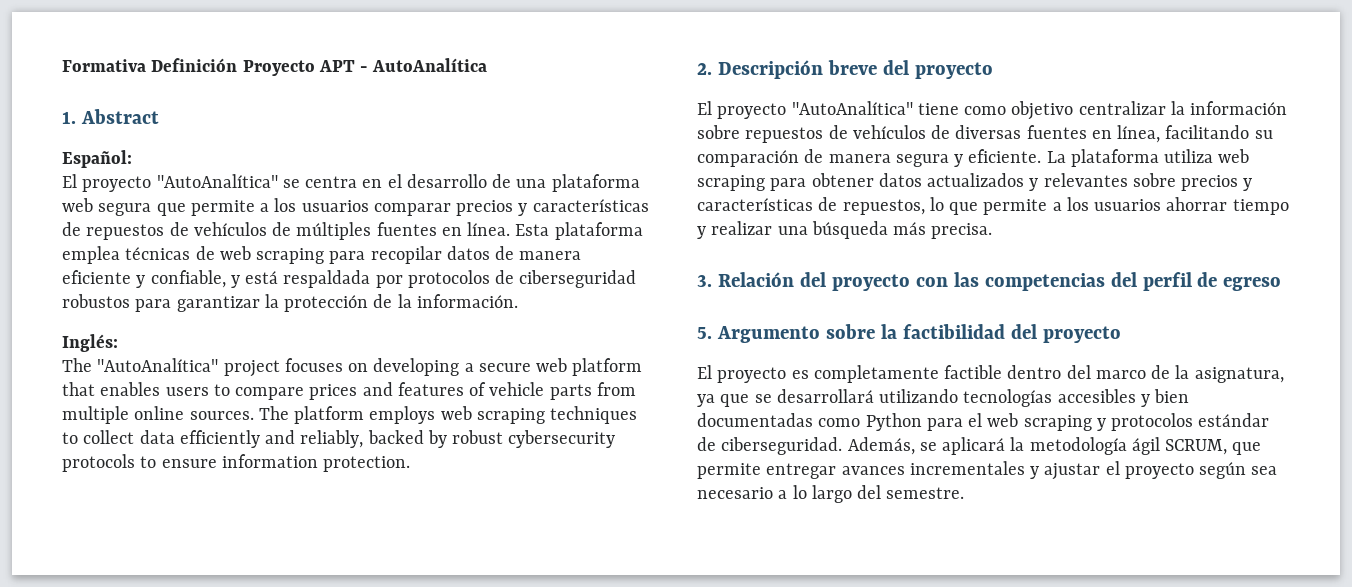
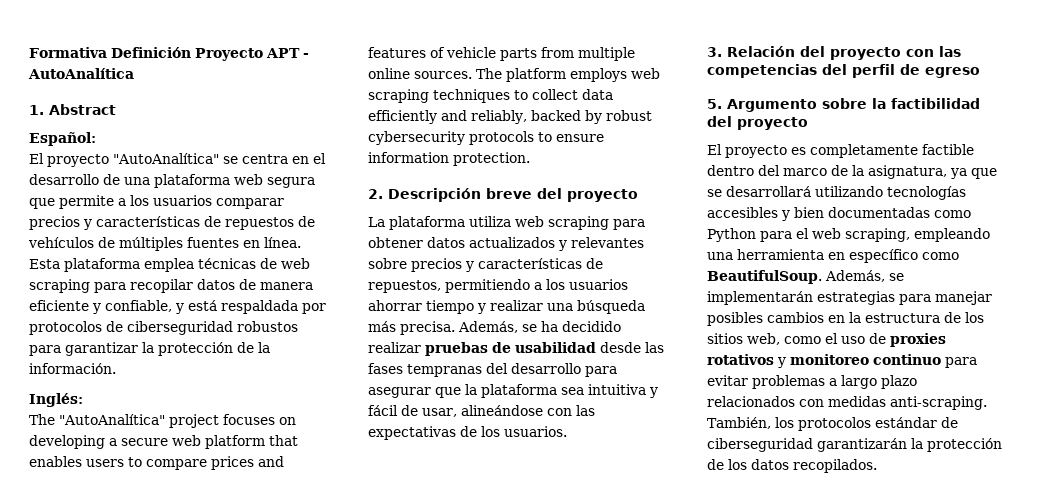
[697,101,1288,120] [697,125,1273,143] [697,149,1042,167] El proyecto "AutoAnalítica" tiene como objetivo centralizar la información sobre repuestos de vehículos de diversas fuentes en línea, facilitando su comparación de manera segura y eficiente. -> (638, 195) none
[929,197,1048,215] lo que permite -> [445,279,530,293] permitiendo
(993, 231) none -> [458,321,621,333] [368,342,664,356] [368,363,617,377] [368,384,658,398] [368,405,595,417] [368,426,567,440] Además, se ha decidido realizar pruebas de usabilidad desde las fases tempranas del desarrollo para asegurar que la plataforma sea intuitiva y fácil de usar, alineándose con las expectativas de los usuarios.
[1023,413,1270,431] [697,437,1262,455] [697,461,1278,480] [697,485,965,503] scraping y protocolos estándar de ciberseguridad. Además, se aplicará la metodología ágil SCRUM, que permite entregar avances incrementales y ajustar el proyecto según sea necesario a lo largo del semestre. -> [845,228,990,242] [707,249,959,263] [707,270,904,284] [707,291,992,305] [707,312,984,326] [707,333,946,347] [707,354,977,368] [707,375,917,389] [707,396,987,410] [707,417,958,431] [707,438,1002,452] [707,459,877,473] scraping, empleando una herramienta en específico como BeautifulSoup. Además, se implementarán estrategias para manejar posibles cambios en la estructura de los sitios web, como el uso de proxies rotativos y monitoreo continuo para evitar problemas a largo plazo relacionados con medidas anti-scraping. También, los protocolos estándar de ciberseguridad garantizarán la protección de los datos recopilados.

